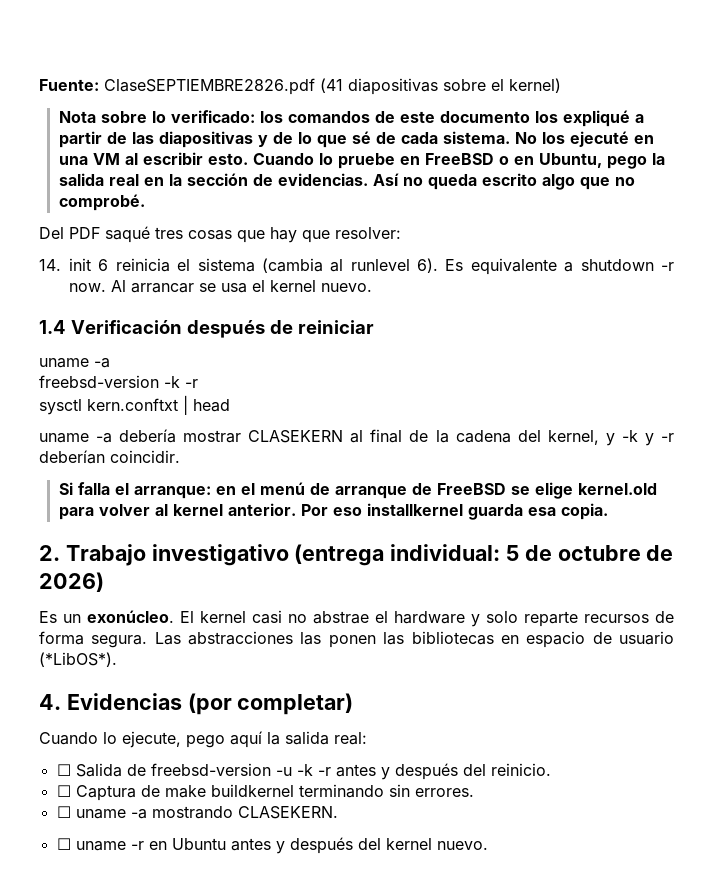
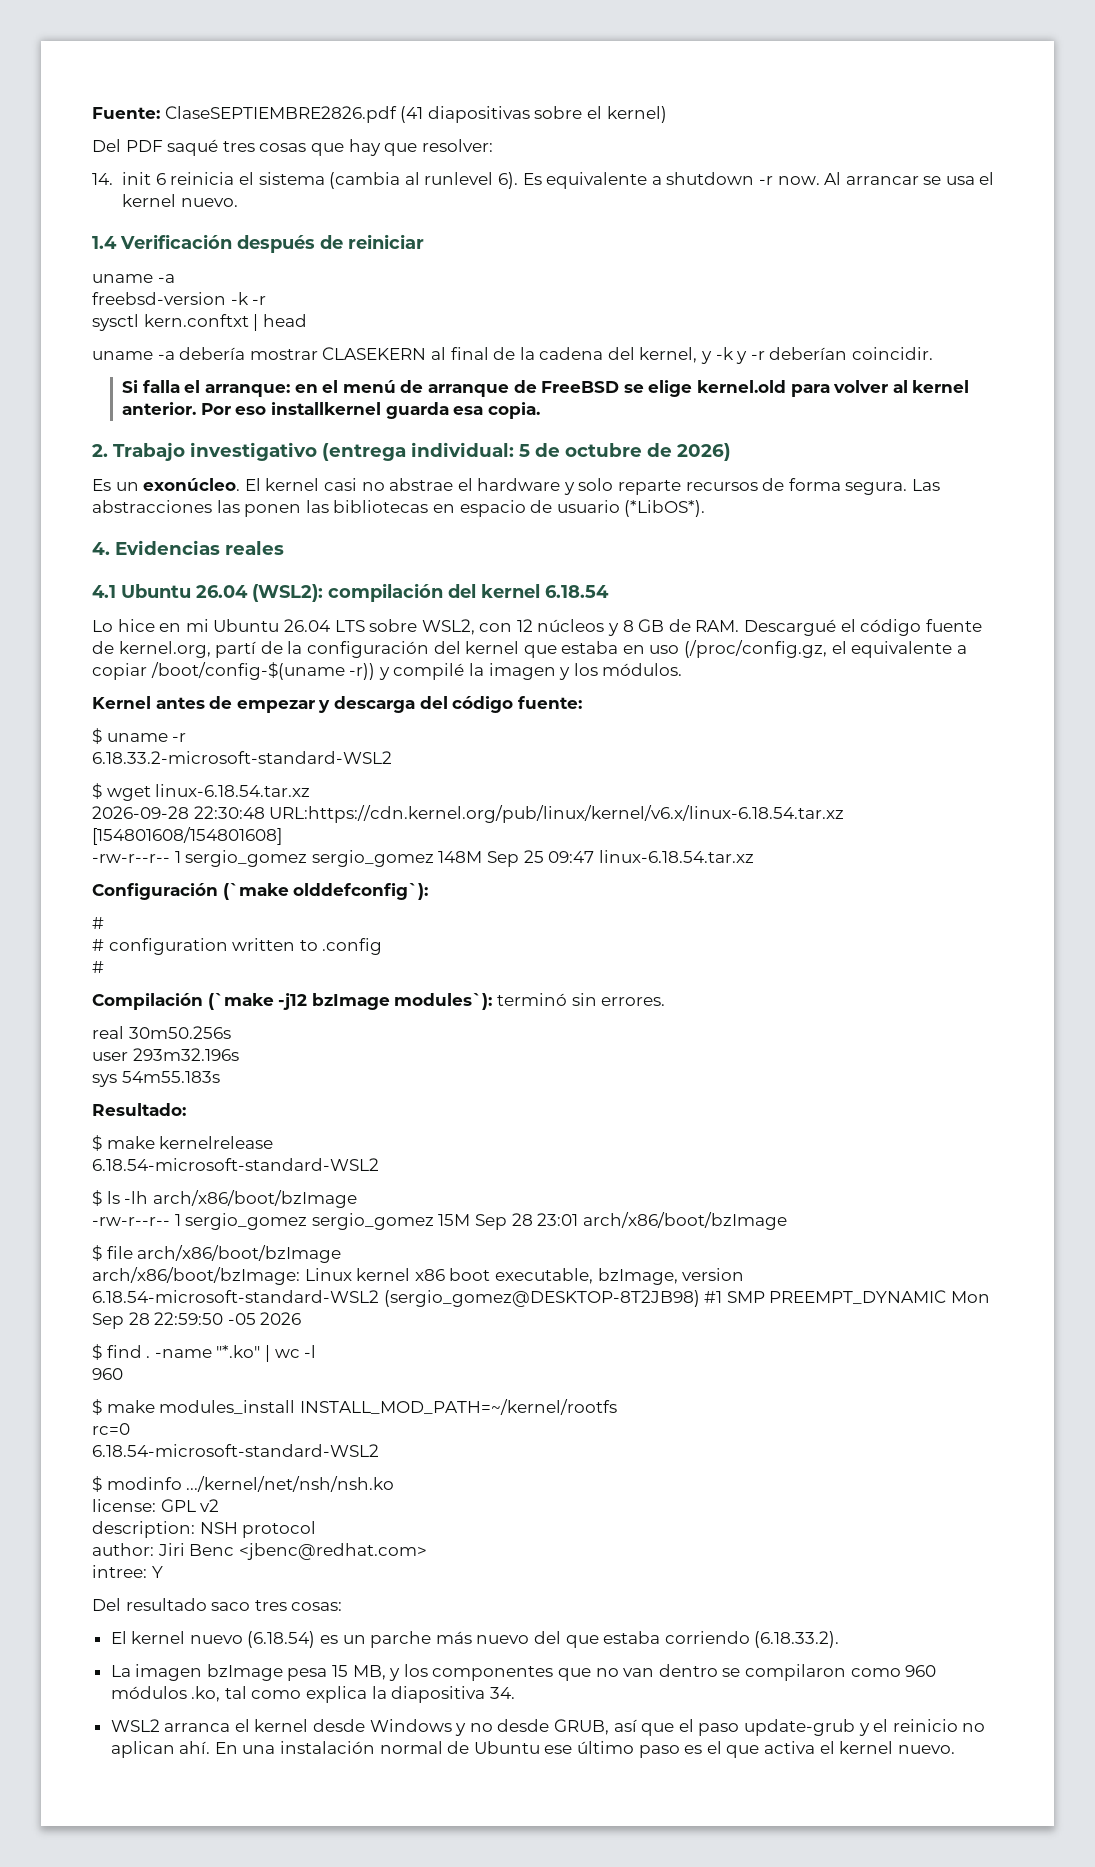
[58,110,644,127] [58,131,654,148] [58,152,665,169] [58,173,635,190] [58,194,145,211] // Nota sobre lo verificado: los comandos de este documento los expliqué a partir de las diapositivas y de lo que sé de cada sistema. No los ejecuté en una VM al escribir esto. Cuando lo pruebe en FreeBSD o en Ubuntu, pego la salida real en la sección de evidencias. Así no queda escrito algo que no comprobé. -> (667, 114) none
[187,693,354,715] [39,731,367,748] [56,763,551,780] [56,784,474,801] [56,806,338,819] [56,837,381,854] (por completar) // Cuando lo ejecute, pego aquí la salida real: // ☐ Salida de freebsd-version -u -k -r antes y después del reinicio. // ☐ Captura de make buildkernel terminando sin errores. // ☐ uname -a mostrando CLASEKERN. // ☐ uname -r en Ubuntu antes y después del -> [225,541,284,555] [92,583,609,602] [92,619,982,636] [92,640,967,658] [92,662,683,680] [92,696,582,713] [92,728,187,744] [92,751,392,764] [92,783,311,801] [92,805,845,823] [92,827,282,845] [92,850,754,867] [92,883,429,900] [92,917,104,929] [92,938,383,955] [92,961,104,973] [92,993,666,1010] [92,1026,231,1039] [92,1048,239,1061] [92,1071,220,1087] [92,1103,186,1116] [92,1135,274,1151] [92,1158,379,1171] [92,1190,357,1208] [92,1212,787,1230] [92,1245,342,1263] [92,1267,745,1285] [92,1290,990,1307] [92,1312,302,1329] [92,1344,317,1362] [92,1368,123,1380] [92,1399,617,1415] [92,1423,130,1435] [92,1444,379,1457] [92,1476,395,1492] [92,1499,220,1512] [92,1521,317,1538] [92,1543,427,1560] [92,1565,163,1578] [92,1598,343,1611] [110,1631,840,1648] [110,1664,937,1681] [110,1686,515,1703] [110,1719,986,1736] [110,1741,835,1758] reales // 4.1 Ubuntu 26.04 (WSL2): compilación del kernel 6.18.54 // Lo hice en mi Ubuntu 26.04 LTS sobre WSL2, con 12 núcleos y 8 GB de RAM. Descargué el código fuente de kernel.org, partí de la configuración del kernel que estaba en uso (/proc/config.gz, el equivalente a copiar /boot/config-$(uname -r)) y compilé la imagen y los módulos. // Kernel antes de empezar y descarga del código fuente: // $ uname -r // 6.18.33.2-microsoft-standard-WSL2 // $ wget linux-6.18.54.tar.xz // 2026-09-28 22:30:48 URL:https://cdn.kernel.org/pub/linux/kernel/v6.x/linux-6.18.54.tar.xz [154801608/154801608] // -rw-r--r-- 1 sergio_gomez sergio_gomez 148M Sep 25 09:47 linux-6.18.54.tar.xz // Configuración (`make olddefconfig`): // # // # configuration written to .config // # // Compilación (`make -j12 bzImage modules`): terminó sin errores. // real 30m50.256s // user 293m32.196s // sys 54m55.183s // Resultado: // $ make kernelrelease // 6.18.54-microsoft-standard-WSL2 // $ ls -lh arch/x86/boot/bzImage // -rw-r--r-- 1 sergio_gomez sergio_gomez 15M Sep 28 23:01 arch/x86/boot/bzImage // $ file arch/x86/boot/bzImage // arch/x86/boot/bzImage: Linux kernel x86 boot executable, bzImage, version 6.18.54-microsoft-standard-WSL2 (sergio_gomez@DESKTOP-8T2JB98) #1 SMP PREEMPT_DYNAMIC Mon Sep 28 22:59:50 -05 2026 // $ find . -name "*.ko" | wc -l // 960 // $ make modules_install INSTALL_MOD_PATH=~/kernel/rootfs // rc=0 // 6.18.54-microsoft-standard-WSL2 // $ modinfo .../kernel/net/nsh/nsh.ko // license: GPL v2 // description: NSH protocol // author: Jiri Benc <jbenc@redhat.com> // intree: Y // Del resultado saco tres cosas: // El kernel nuevo (6.18.54) es un parche más nuevo del que estaba corriendo (6.18.33.2). // La imagen bzImage pesa 15 MB, y los componentes que no van dentro se compilaron como 960 módulos .ko, tal como explica la diapositiva 34. // WSL2 arranca el kernel desde Windows y no desde GRUB, así que el paso update-grub y el reinicio no aplican ahí. En una instalación normal de Ubuntu ese último paso es el que activa el

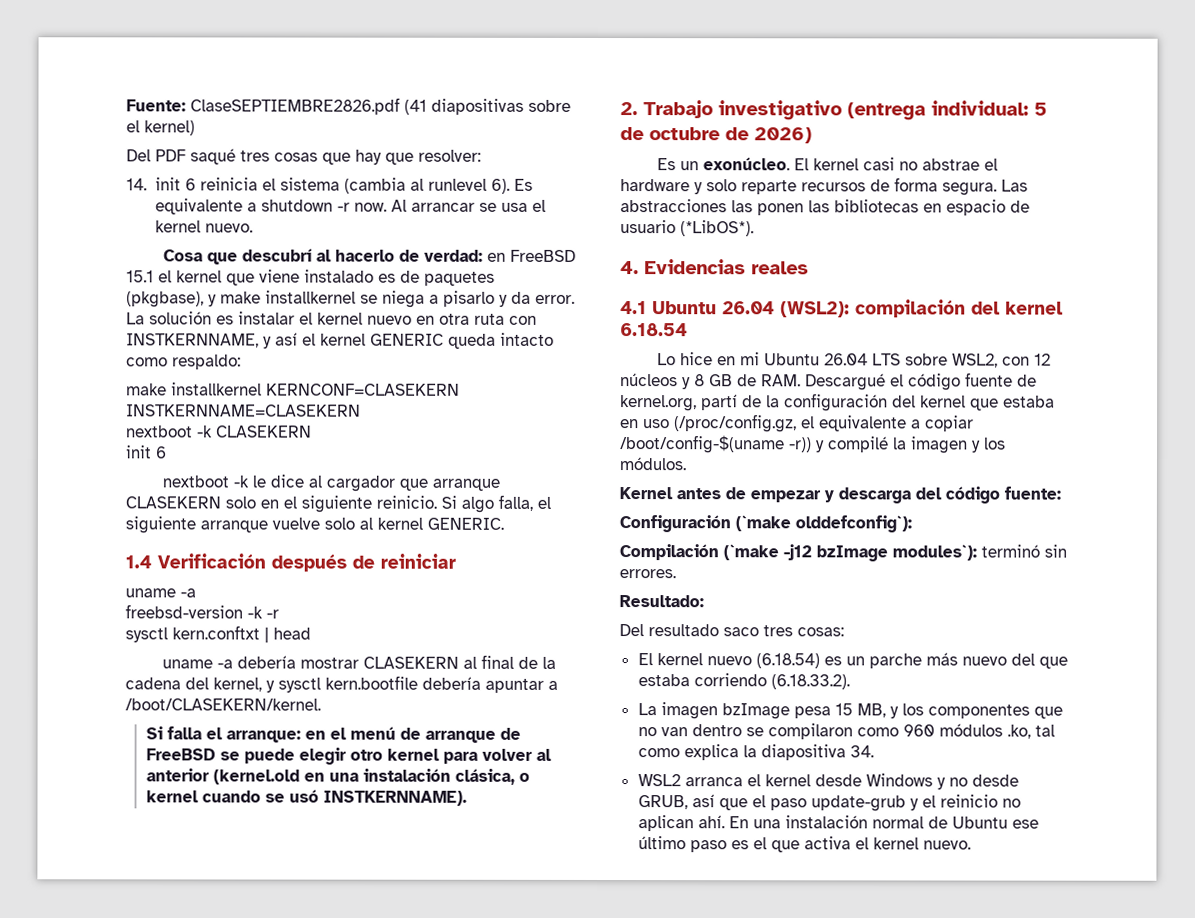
(238, 202) none -> [162,248,576,265] [126,269,495,286] [126,290,575,308] [126,311,537,325] [126,332,554,349] [126,354,241,370] [126,382,460,396] [126,404,361,417] [126,425,312,438] [126,445,167,459] [161,474,500,492] [125,494,551,513] [125,516,504,534] // Cosa que descubrí al hacerlo de verdad: en FreeBSD 15.1 el kernel que viene instalado es de paquetes (pkgbase), y make installkernel se niega a pisarlo y da error. La solución es instalar el kernel nuevo en otra ruta con INSTKERNNAME, y así el kernel GENERIC queda intacto como respaldo: // make installkernel KERNCONF=CLASEKERN INSTKERNNAME=CLASEKERN // nextboot -k CLASEKERN // init 6 // nextboot -k le dice al cargador que arranque CLASEKERN solo en el siguiente reinicio. Si algo falla, el siguiente arranque vuelve solo al kernel GENERIC.
[715,347,934,364] -k y -r deberían coincidir. -> [278,675,558,693] [125,698,321,711] sysctl kern.bootfile debería apuntar a /boot/CLASEKERN/kernel.
[648,380,970,397] [122,402,540,419] elige kernel.old para volver al kernel anterior. Por eso installkernel guarda esa copia. -> [243,747,552,765] [145,768,530,785] [145,789,467,806] puede elegir otro kernel para volver al anterior (kernel.old en una instalación clásica, o kernel cuando se usó INSTKERNNAME).
[92,728,187,744] [92,751,392,764] [92,783,311,801] [92,805,845,823] [92,827,282,845] [92,850,754,867] [92,883,429,900] [92,917,104,929] [92,938,383,955] [92,961,104,973] $ uname -r // 6.18.33.2-microsoft-standard-WSL2 // $ wget linux-6.18.54.tar.xz // 2026-09-28 22:30:48 URL:https://cdn.kernel.org/pub/linux/kernel/v6.x/linux-6.18.54.tar.xz [154801608/154801608] // -rw-r--r-- 1 sergio_gomez sergio_gomez 148M Sep 25 09:47 linux-6.18.54.tar.xz // Configuración (`make olddefconfig`): // # // # configuration written to .config // # -> [619,515,912,533] Configuración (`make olddefconfig`):
[92,1026,231,1039] [92,1048,239,1061] [92,1071,220,1087] [92,1103,186,1116] [92,1135,274,1151] [92,1158,379,1171] [92,1190,357,1208] [92,1212,787,1230] [92,1245,342,1263] [92,1267,745,1285] [92,1290,990,1307] [92,1312,302,1329] [92,1344,317,1362] [92,1368,123,1380] [92,1399,617,1415] [92,1423,130,1435] [92,1444,379,1457] [92,1476,395,1492] [92,1499,220,1512] [92,1521,317,1538] [92,1543,427,1560] [92,1565,163,1578] real 30m50.256s // user 293m32.196s // sys 54m55.183s // Resultado: // $ make kernelrelease // 6.18.54-microsoft-standard-WSL2 // $ ls -lh arch/x86/boot/bzImage // -rw-r--r-- 1 sergio_gomez sergio_gomez 15M Sep 28 23:01 arch/x86/boot/bzImage // $ file arch/x86/boot/bzImage // arch/x86/boot/bzImage: Linux kernel x86 boot executable, bzImage, version 6.18.54-microsoft-standard-WSL2 (sergio_gomez@DESKTOP-8T2JB98) #1 SMP PREEMPT_DYNAMIC Mon Sep 28 22:59:50 -05 2026 // $ find . -name "*.ko" | wc -l // 960 // $ make modules_install INSTALL_MOD_PATH=~/kernel/rootfs // rc=0 // 6.18.54-microsoft-standard-WSL2 // $ modinfo .../kernel/net/nsh/nsh.ko // license: GPL v2 // description: NSH protocol // author: Jiri Benc <jbenc@redhat.com> // intree: Y -> [619,595,704,608] Resultado:

